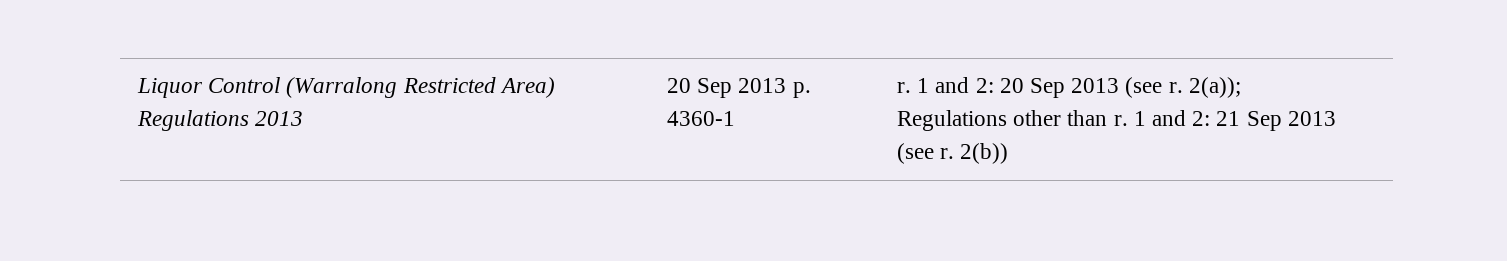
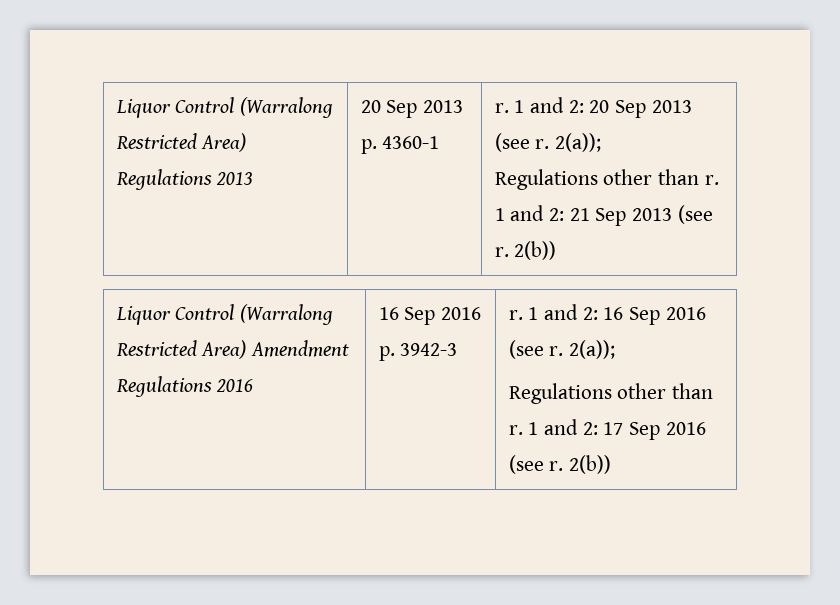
(1009, 153) none -> [115,304,334,325] [115,340,350,359] [115,376,254,397] [378,307,482,325] [378,343,458,361] [508,304,706,325] [508,340,616,359] [508,383,714,404] [508,419,706,440] [508,455,612,474] // Liquor Control (Warralong Restricted Area) Amendment Regulations 2016 | 16 Sep 2016 p. 3942-3 | r. 1 and 2: 16 Sep 2016 (see r. 2(a)); // Regulations other than r. 1 and 2: 17 Sep 2016 (see r. 2(b))

